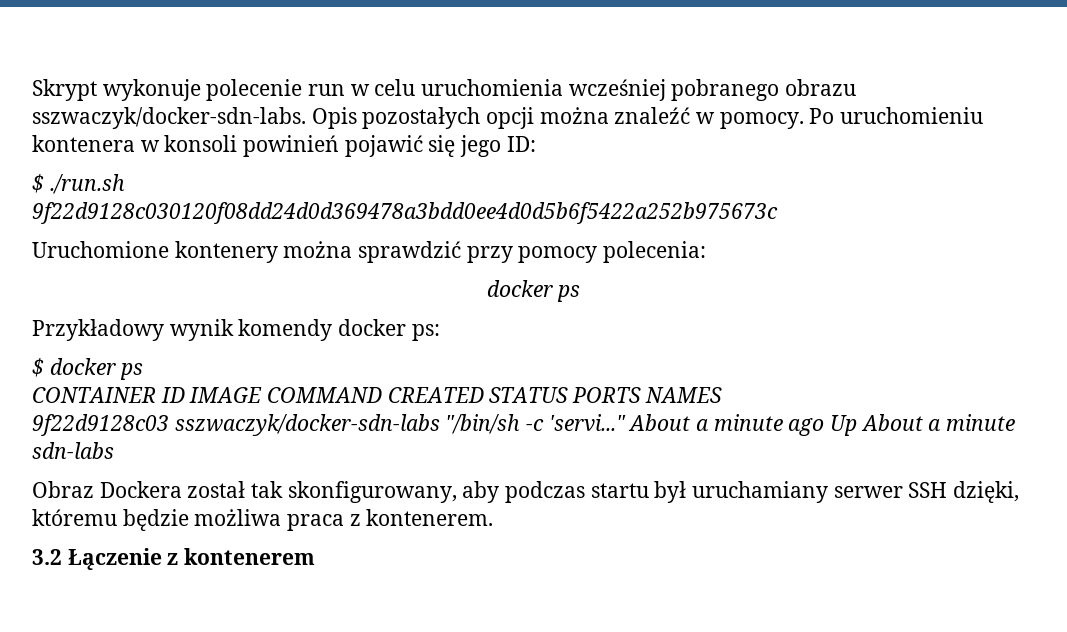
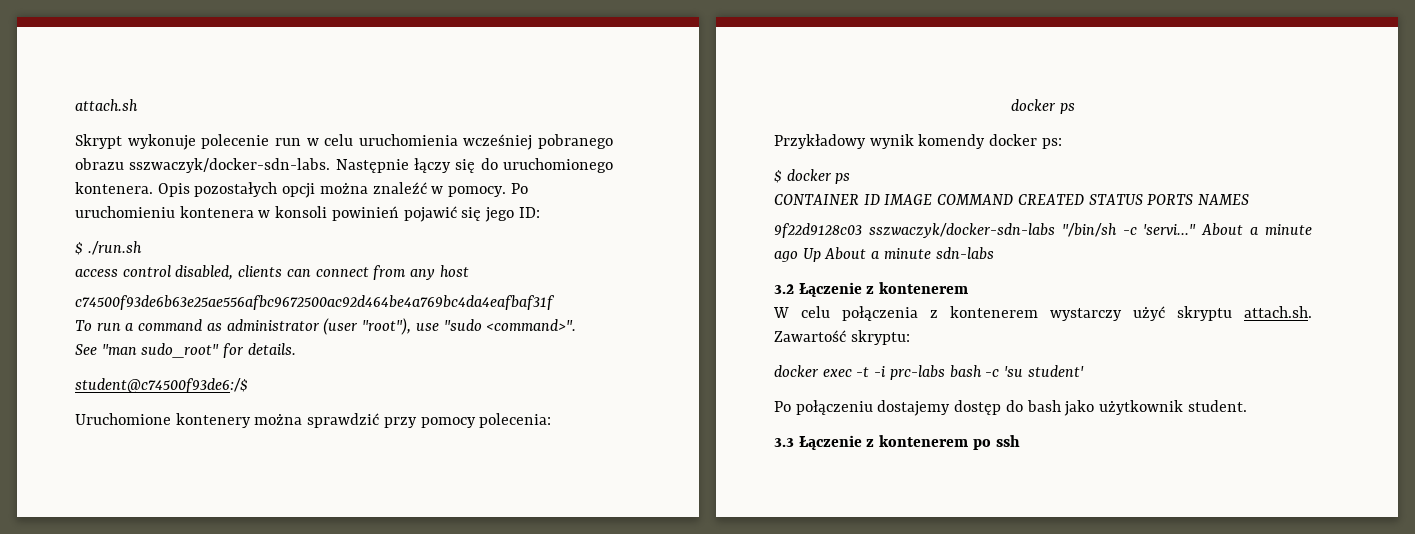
(32, 90) none -> [75,99,138,111] attach.sh //
(306, 118) none -> [335,158,613,173] [75,182,153,194] Następnie łączy się do uruchomionego kontenera.
[32,202,778,224] 9f22d9128c030120f08dd24d0d369478a3bdd0ee4d0d5b6f5422a252b975673c -> [75,265,469,280] [75,295,554,310] [75,318,577,335] [75,343,296,358] [75,378,248,393] access control disabled, clients can connect from any host // c74500f93de6b63e25ae556afbc9672500ac92d464be4a769bc4da4eafbaf31f // To run a command as administrator (user "root"), use "sudo <command>". // See "man sudo_root" for details. // student@c74500f93de6:/$
[32,481,1020,503] [32,509,494,531] [32,548,316,570] Obraz Dockera został tak skonfigurowany, aby podczas startu był uruchamiany serwer SSH dzięki, któremu będzie możliwa praca z kontenerem. // 3.2 Łączenie z kontenerem -> [774,282,969,297] [773,306,1312,321] [774,330,910,345] [774,365,1084,380] [774,400,1247,416] [774,435,1020,450] 3.2 Łączenie z kontenerem // W celu połączenia z kontenerem wystarczy użyć skryptu attach.sh. Zawartość skryptu: // docker exec -t -i prc-labs bash -c 'su student' // Po połączeniu dostajemy dostęp do bash jako użytkownik student. // 3.3 Łączenie z kontenerem po ssh

